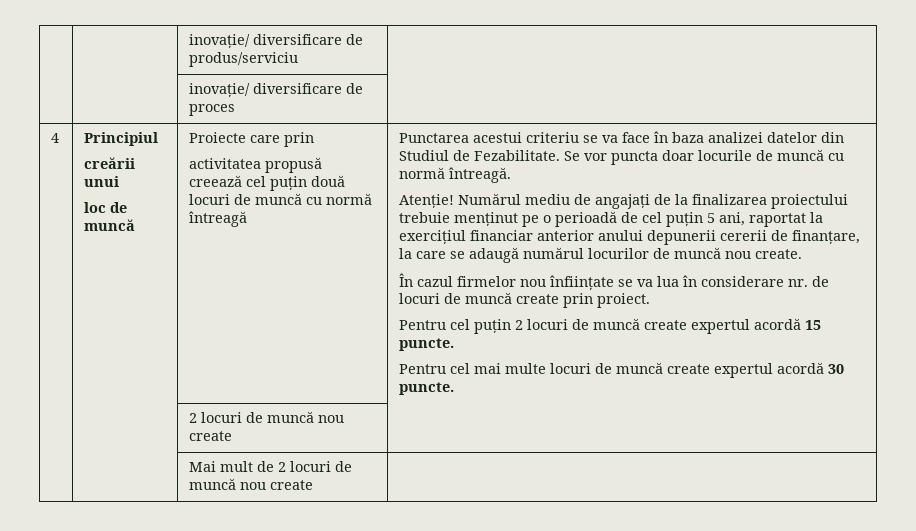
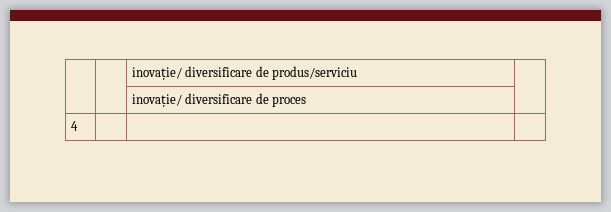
[84,132,159,146] [84,157,136,169] [84,176,120,187] [84,202,128,213] [84,219,136,231] [189,132,315,147] [189,157,323,173] [189,175,346,191] [189,193,373,205] [189,211,248,227] [399,131,845,143] [399,149,845,165] [399,167,512,183] [399,193,849,209] [399,211,824,227] [399,230,861,245] [399,247,803,263] [399,273,830,290] [399,292,651,308] [399,318,822,334] [399,338,455,351] [399,362,845,378] [399,382,455,395] [189,411,345,423] [189,431,233,441] [189,461,353,472] [189,478,314,490] Principiul // creării unui // loc de muncă | Proiecte care prin // activitatea propusă creează cel puțin două locuri de muncă cu normă întreagă | Punctarea acestui criteriu se va face în baza analizei datelor din Studiul de Fezabilitate. Se vor puncta doar locurile de muncă cu normă întreagă. // Atenție! Numărul mediu de angajați de la finalizarea proiectului trebuie menținut pe o perioadă de cel puțin 5 ani, raportat la exercițiul financiar anterior anului depunerii cererii de finanțare, la care se adaugă numărul locurilor de muncă nou create. // În cazul firmelor nou înființate se va lua în considerare nr. de locuri de muncă create prin proiect. // Pentru cel puțin 2 locuri de muncă create expertul acordă 15 puncte. // Pentru cel mai multe locuri de muncă create expertul acordă 30 puncte. // | | 2 locuri de muncă nou create | // | | Mai mult de 2 locuri de muncă nou create -> (78, 126) |

